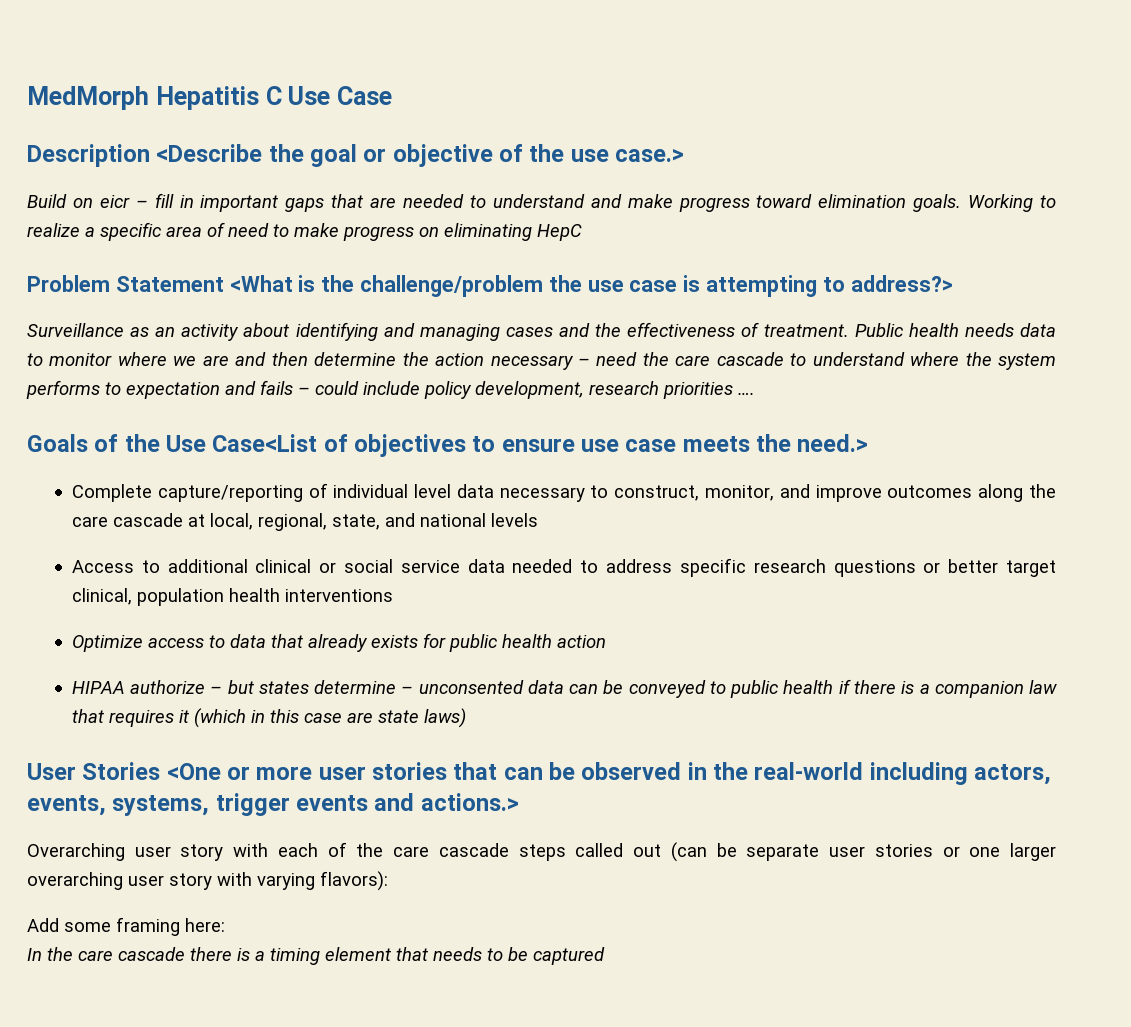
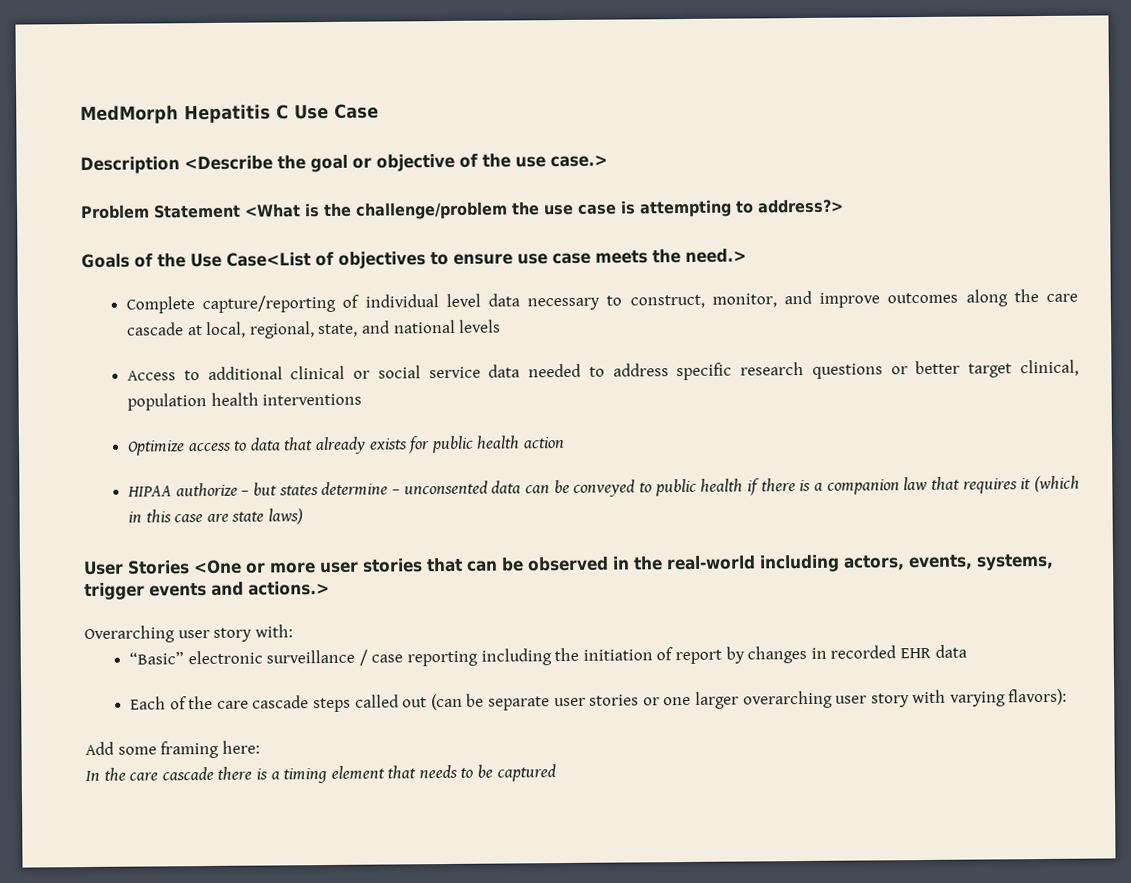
[27,193,1056,212] [27,222,582,241] // Build on eicr – fill in important gaps that are needed to understand and make progress toward elimination goals. Working to realize a specific area of need to make progress on eliminating HepC -> (608, 161) none
[27,322,1056,341] [27,352,1057,370] [26,380,755,399] // Surveillance as an activity about identifying and managing cases and the effectiveness of treatment. Public health needs data to monitor where we are and then determine the action necessary – need the care cascade to understand where the system performs to expectation and fails – could include policy development, research priorities …. -> (844, 206) none
[233,843,318,857] with each -> [254,624,293,638] [129,644,967,667] [130,696,167,710] with: // “Basic” electronic surveillance / case reporting including the initiation of report by changes in recorded EHR data // Each

